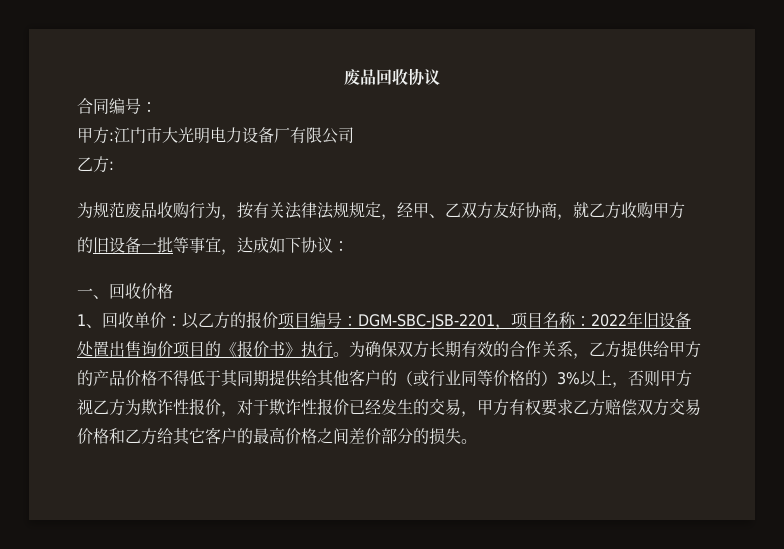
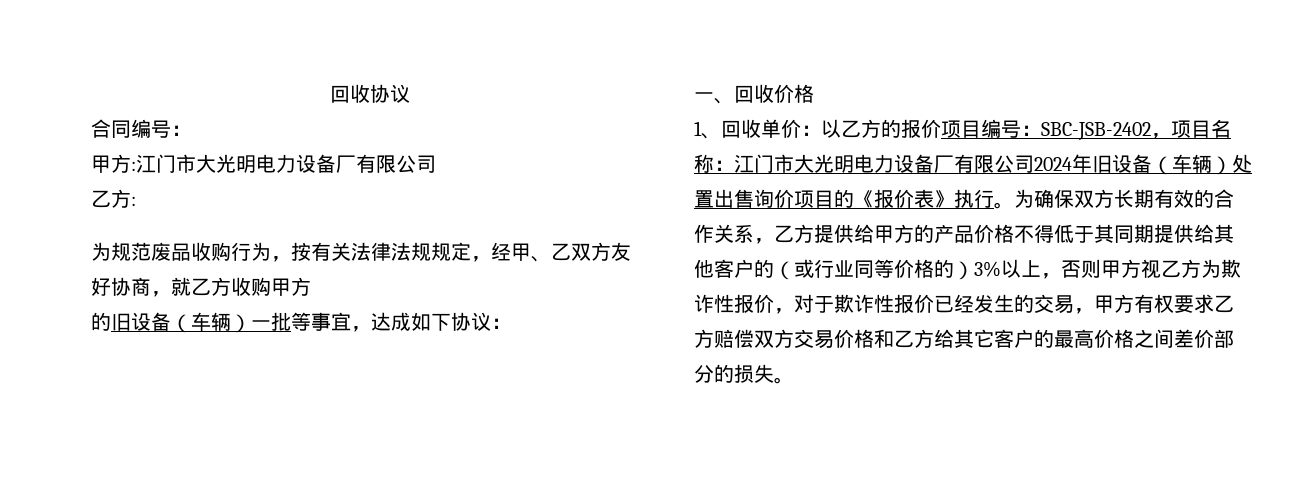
[344,69,376,86] 废品 -> (330, 94) none
(141, 245) none -> [171,312,251,333] （车辆）
[358,314,495,330] DGM-SBC-JSB-2201 -> [1041,122,1151,141] SBC-JSB-2402
[591,311,692,328] 2022年旧设备 -> [734,154,1232,175] 江门市大光明电力设备厂有限公司2024年旧设备（车辆）
[269,341,285,357] 书 -> [914,189,934,208] 表

